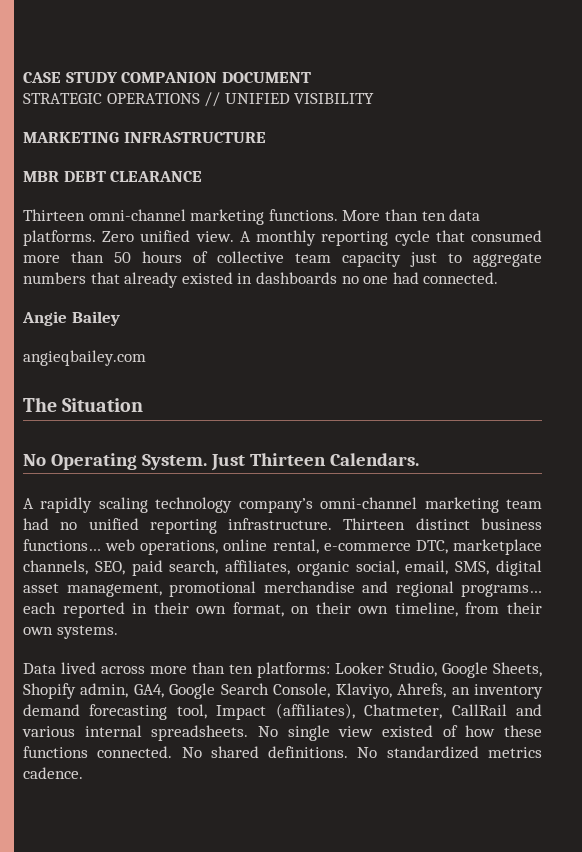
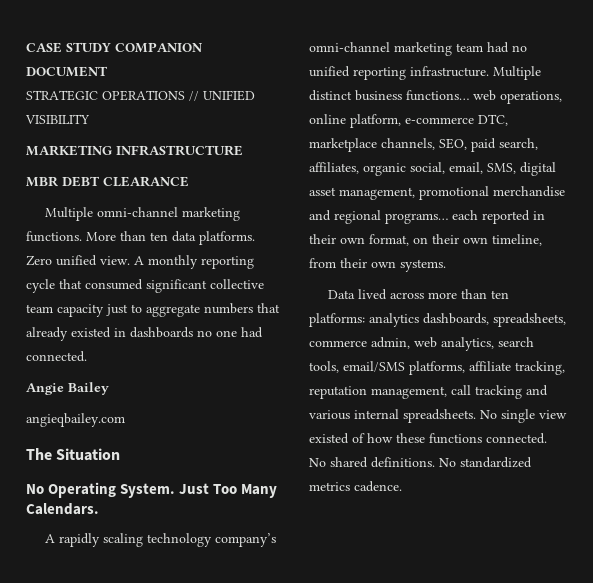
[23,209,85,221] Thirteen -> [44,207,93,221] Multiple
[23,251,208,263] more than 50 hours of -> [146,279,207,293] significant
[249,453,326,466] Thirteen -> [213,484,278,498] Too Many
[343,518,406,530] Thirteen -> [493,66,541,80] Multiple
[272,539,319,554] rental, -> [350,114,401,128] platform,
[335,662,542,678] [23,683,544,699] [23,703,507,720] Looker Studio, Google Sheets, Shopify admin, GA4, Google Search Console, Klaviyo, Ahrefs, an inventory demand forecasting tool, Impact (affiliates), Chatmeter, CallRail -> [369,313,566,327] [309,337,534,351] [309,361,565,375] [309,385,522,399] analytics dashboards, spreadsheets, commerce admin, web analytics, search tools, email/SMS platforms, affiliate tracking, reputation management, call tracking

